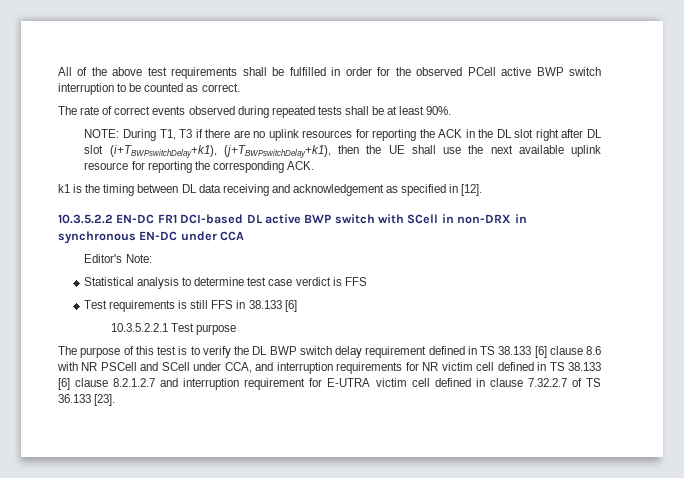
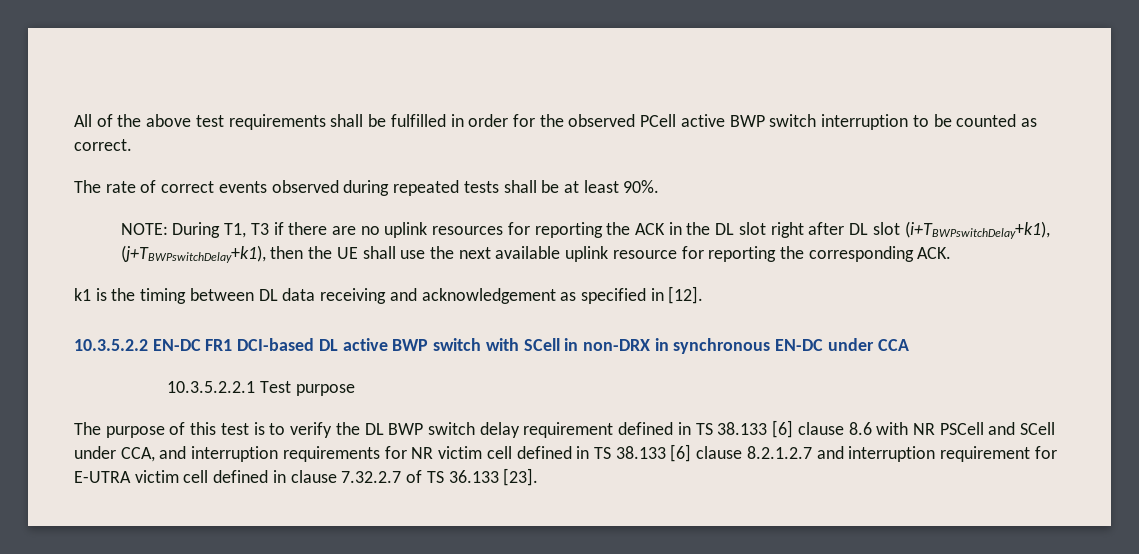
[84,254,152,263] [83,277,367,289] [83,300,297,312] // Editor's Note: // Statistical analysis to determine test case verdict is FFS // Test requirements is still FFS in 38.133 [6] -> (909, 345) none

